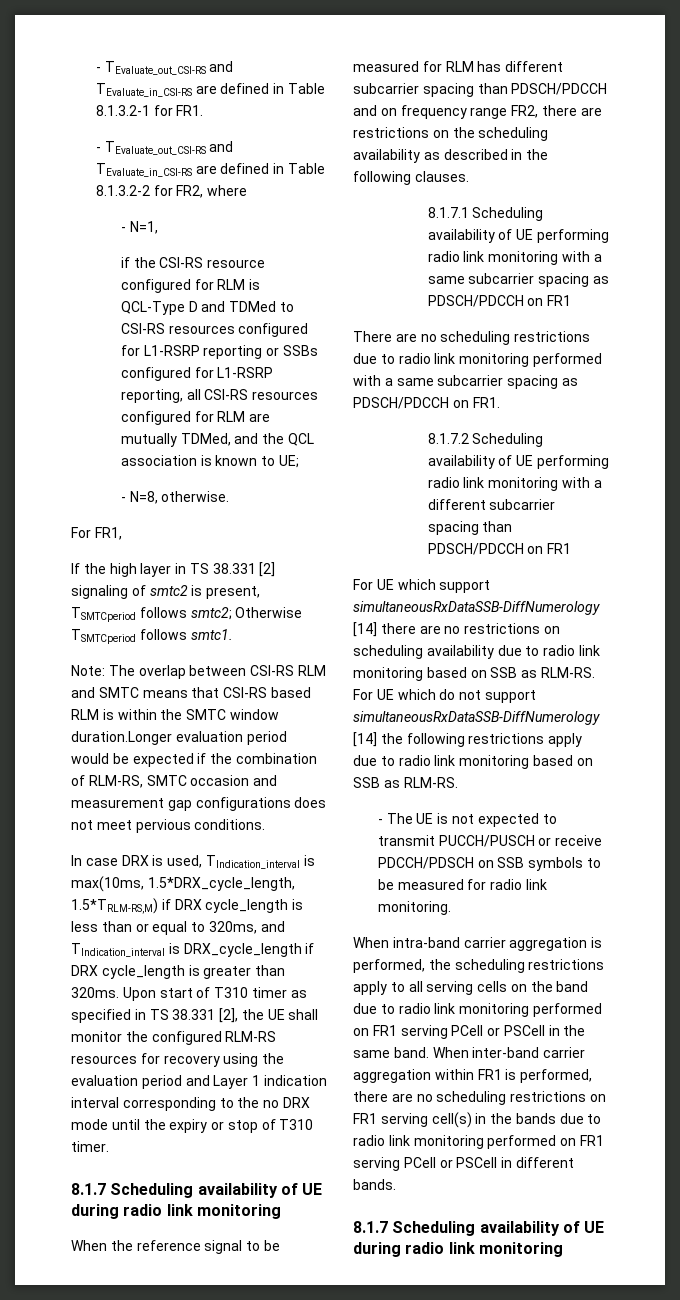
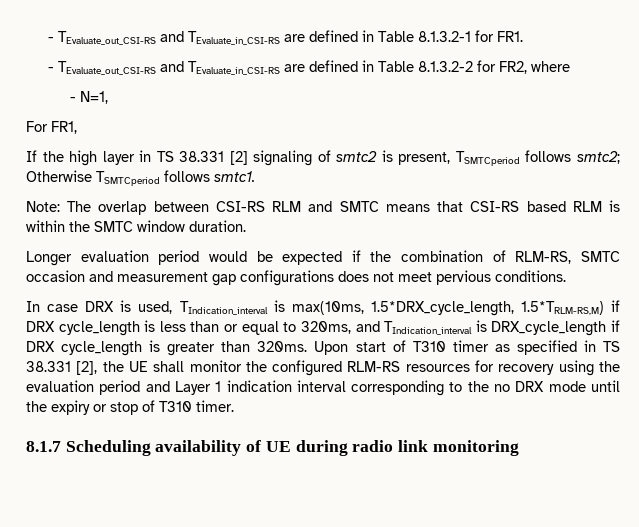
[120,257,266,268] [120,279,261,293] [120,301,294,315] [120,323,309,337] [120,345,318,359] [120,367,274,381] [120,389,319,403] [120,411,271,425] [120,433,314,447] [120,455,299,468] [120,491,230,504] // if the CSI-RS resource configured for RLM is QCL-Type D and TDMed to CSI-RS resources configured for L1-RSRP reporting or SSBs configured for L1-RSRP reporting, all CSI-RS resources configured for RLM are mutually TDMed, and the QCL association is known to UE; // - N=8, otherwise. -> (108, 97) none
[71,731,172,745] duration.Longer -> [189,220,246,232] [26,251,72,266] duration. // Longer
[71,1240,280,1254] [353,61,564,72] [353,83,608,97] [353,105,602,119] [353,127,549,141] [353,149,549,163] [353,171,469,185] [427,207,544,221] [427,229,609,243] [427,251,602,265] [427,273,609,287] [427,295,572,307] [353,331,591,345] [353,353,602,367] [353,375,578,389] [353,397,500,409] [427,433,544,447] [427,455,609,469] [427,477,602,491] [427,499,556,510] [427,521,513,535] [427,543,572,555] [353,579,491,593] [353,601,600,615] [353,622,560,637] [353,645,600,659] [353,667,595,681] [353,689,536,703] [353,711,600,725] [353,732,583,747] [353,755,593,769] [353,777,458,788] [377,813,557,827] [377,835,603,847] [377,857,601,871] [377,879,547,890] [377,901,451,915] [353,937,603,951] [353,959,605,973] [353,981,589,995] [353,1003,602,1017] [353,1025,586,1039] [353,1047,586,1058] [353,1069,593,1083] [353,1091,606,1105] [353,1112,602,1128] [353,1135,604,1149] [353,1157,574,1171] [353,1179,396,1190] [353,1221,605,1236] [353,1242,563,1257] // When the reference signal to be measured for RLM has different subcarrier spacing than PDSCH/PDCCH and on frequency range FR2, there are restrictions on the scheduling availability as described in the following clauses. // 8.1.7.1 Scheduling availability of UE performing radio link monitoring with a same subcarrier spacing as PDSCH/PDCCH on FR1 // There are no scheduling restrictions due to radio link monitoring performed with a same subcarrier spacing as PDSCH/PDCCH on FR1. // 8.1.7.2 Scheduling availability of UE performing radio link monitoring with a different subcarrier spacing than PDSCH/PDCCH on FR1 // For UE which support simultaneousRxDataSSB-DiffNumerology [14] there are no restrictions on scheduling availability due to radio link monitoring based on SSB as RLM-RS. For UE which do not support simultaneousRxDataSSB-DiffNumerology [14] the following restrictions apply due to radio link monitoring based on SSB as RLM-RS. // - The UE is not expected to transmit PUCCH/PUSCH or receive PDCCH/PDSCH on SSB symbols to be measured for radio link monitoring. // When intra-band carrier aggregation is performed, the scheduling restrictions apply to all serving cells on the band due to radio link monitoring performed on FR1 serving PCell or PSCell in the same band. When inter-band carrier aggregation within FR1 is performed, there are no scheduling restrictions on FR1 serving cell(s) in the bands due to radio link monitoring performed on FR1 serving PCell or PSCell in different bands. // 8.1.7 Scheduling availability of UE during radio link monitoring -> (519, 448) none

